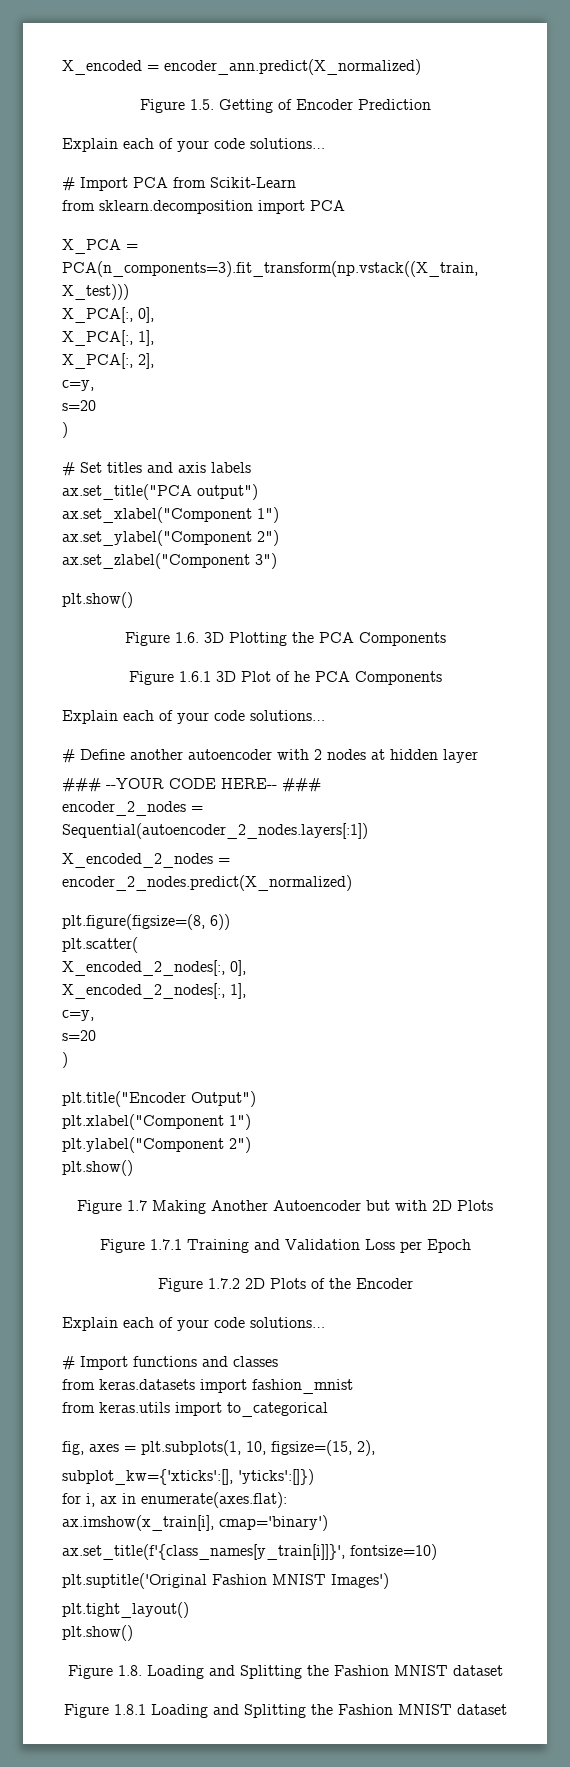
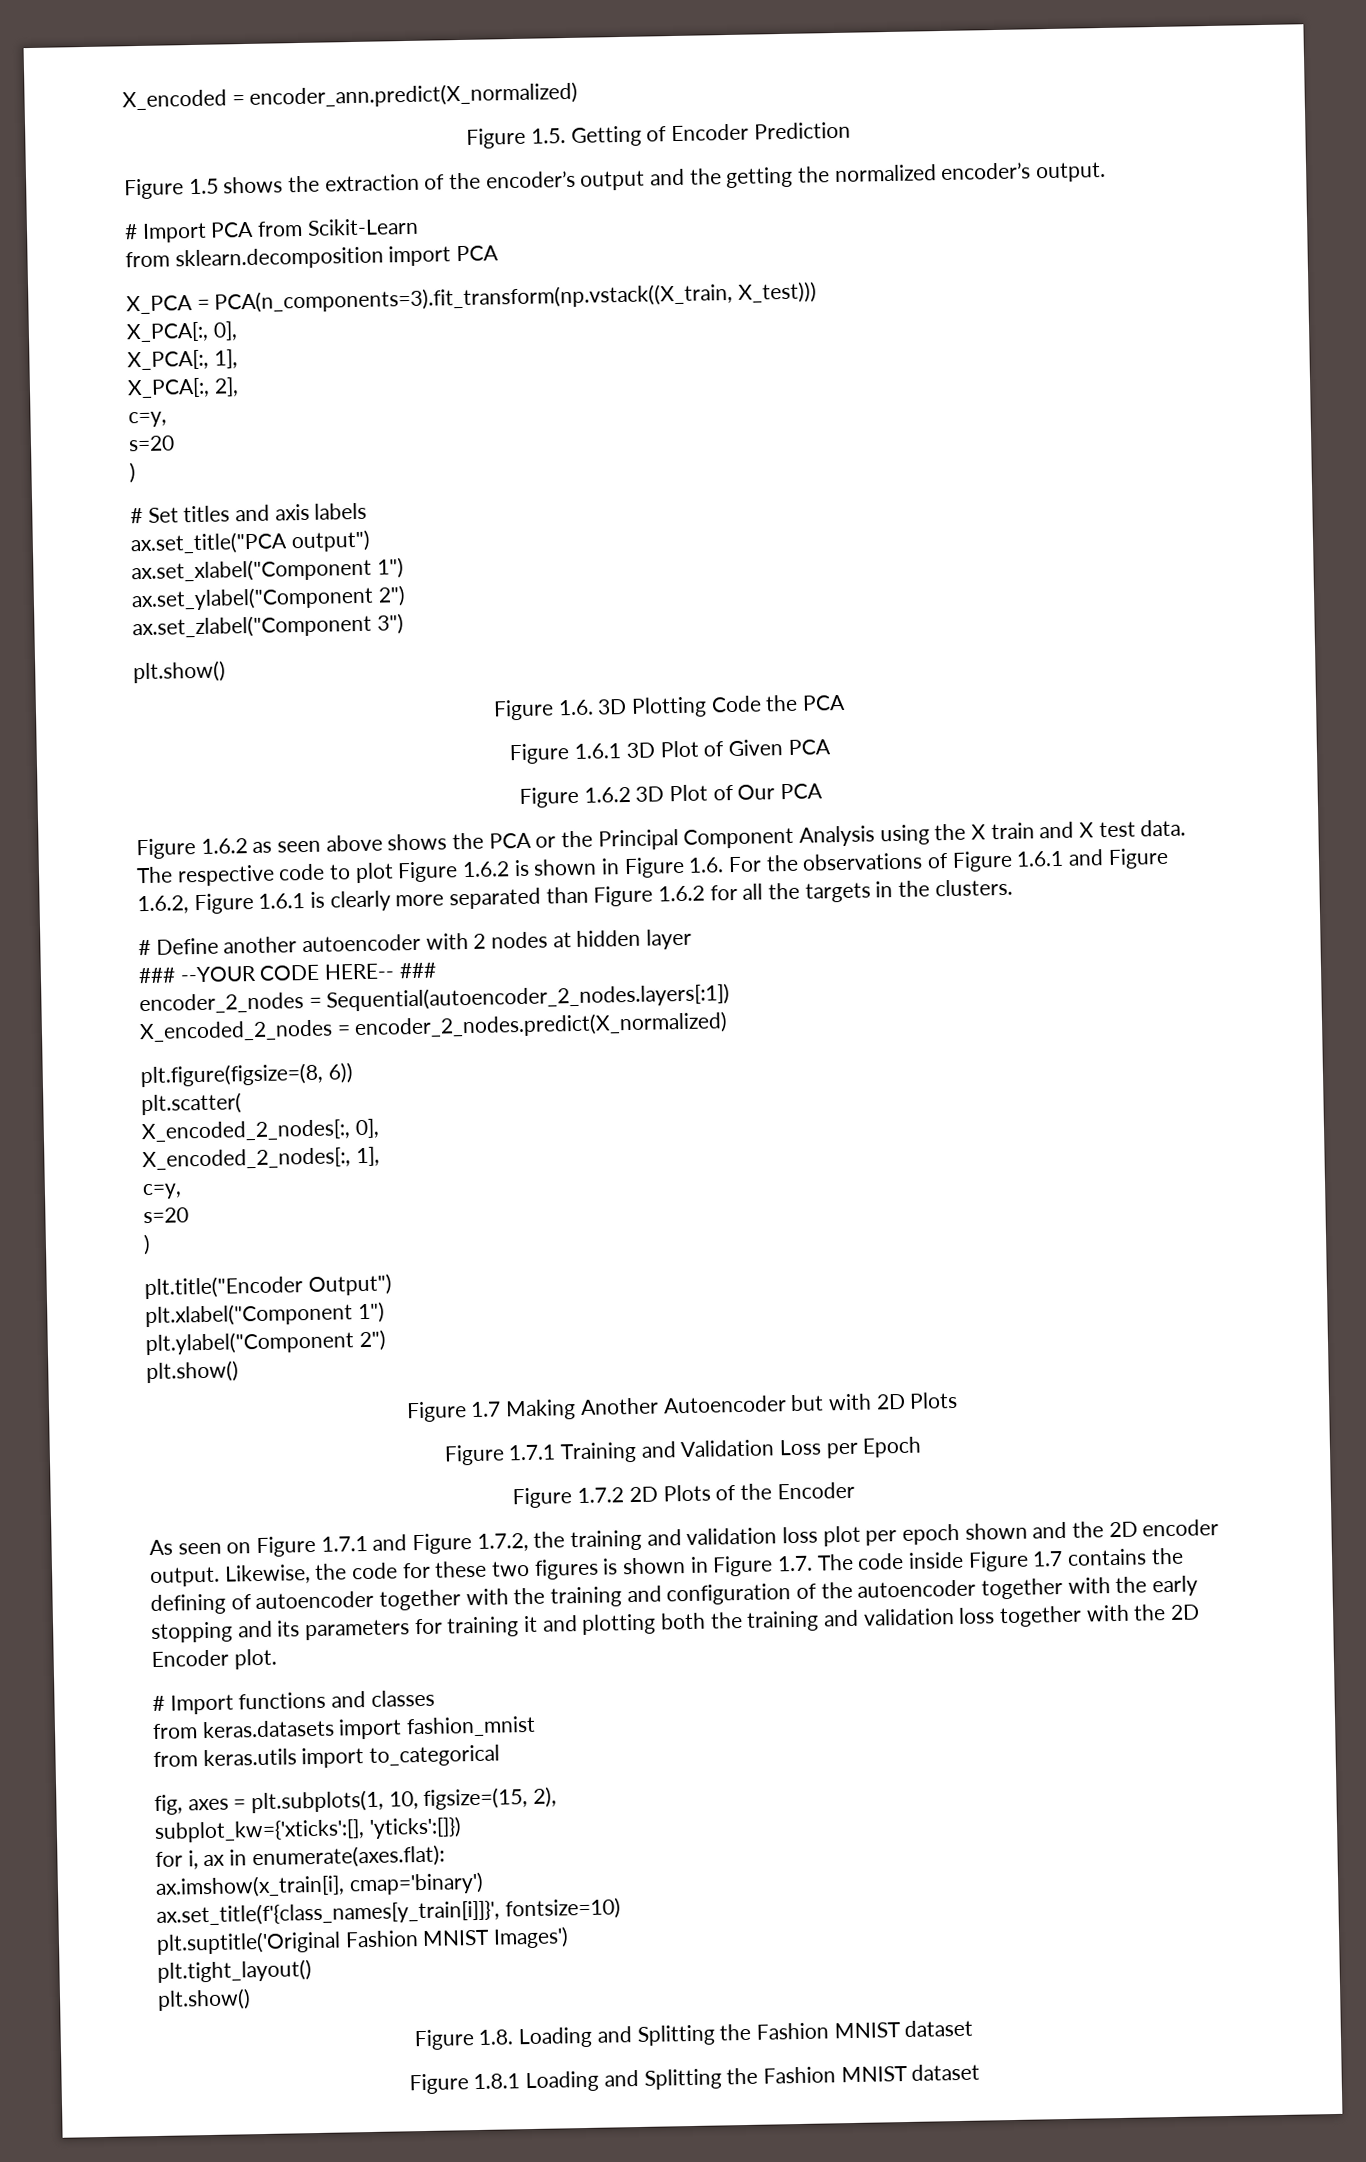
[62,138,325,152] Explain each of your code solutions… -> [124,161,1107,200] Figure 1.5 shows the extraction of the encoder’s output and the getting the normalized encoder’s output.
[291,632,446,646] the PCA Components -> [710,694,847,713] Code the PCA
[293,671,442,685] [62,710,325,724] he PCA Components // Explain each of your code solutions… -> [727,739,831,757] [518,783,824,809] [136,819,1187,860] [136,847,1169,887] [137,878,1013,915] Given PCA // Figure 1.6.2 3D Plot of Our PCA // Figure 1.6.2 as seen above shows the PCA or the Principal Component Analysis using the X train and X test data. The respective code to plot Figure 1.6.2 is shown in Figure 1.6. For the observations of Figure 1.6.1 and Figure 1.6.2, Figure 1.6.1 is clearly more separated than Figure 1.6.2 for all the targets in the clusters.
[62,1317,325,1331] Explain each of your code solutions… -> [149,1519,1220,1558] [150,1547,1184,1588] [150,1575,1199,1616] [151,1604,1201,1644] [151,1648,277,1670] As seen on Figure 1.7.1 and Figure 1.7.2, the training and validation loss plot per epoch shown and the 2D encoder output. Likewise, the code for these two figures is shown in Figure 1.7. The code inside Figure 1.7 contains the defining of autoencoder together with the training and configuration of the autoencoder together with the early stopping and its parameters for training it and plotting both the training and validation loss together with the 2D Encoder plot.

